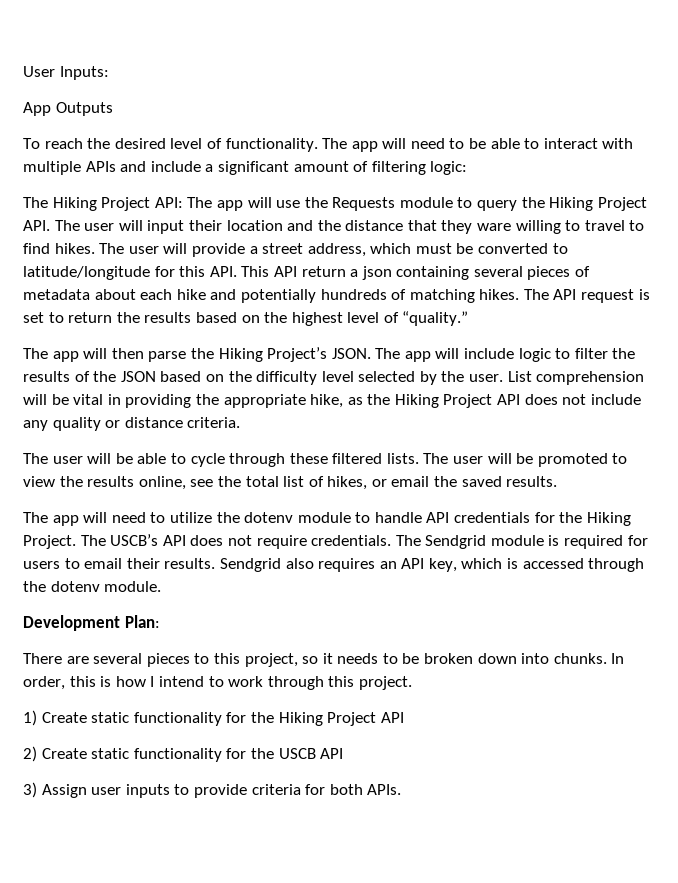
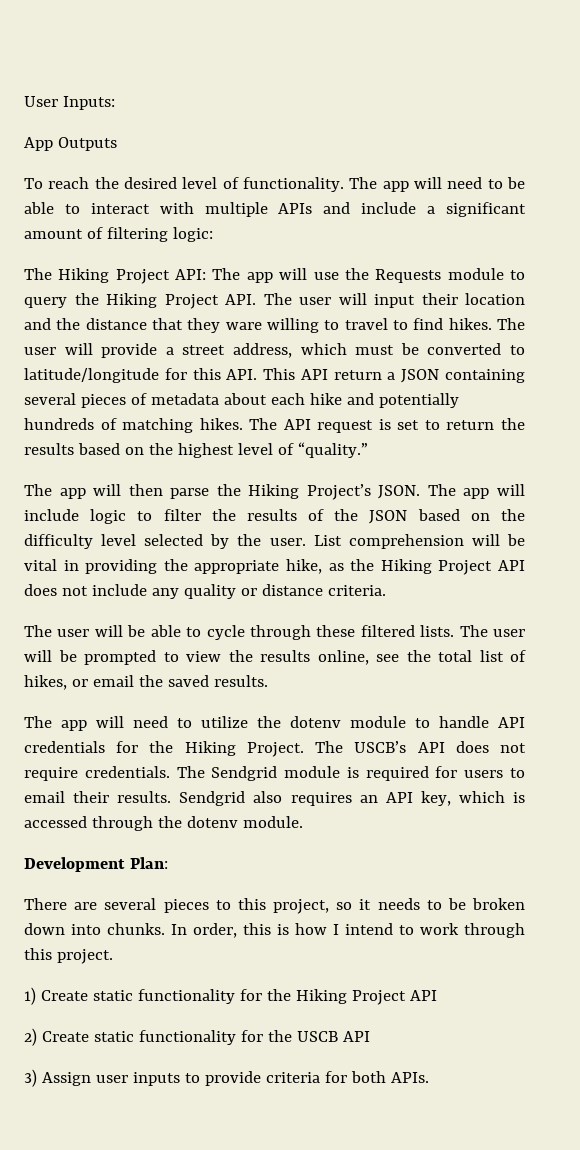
[361,266,392,280] json -> [401,369,440,383] JSON
[537,453,608,467] promoted -> [84,650,156,665] prompted

